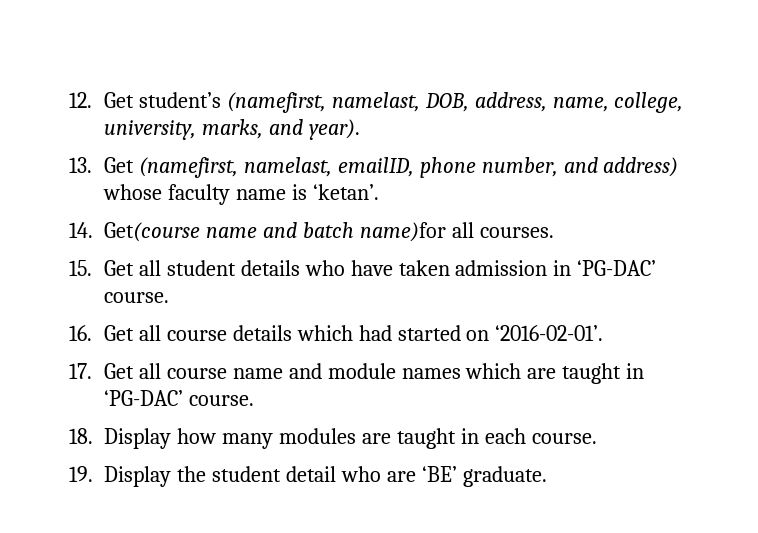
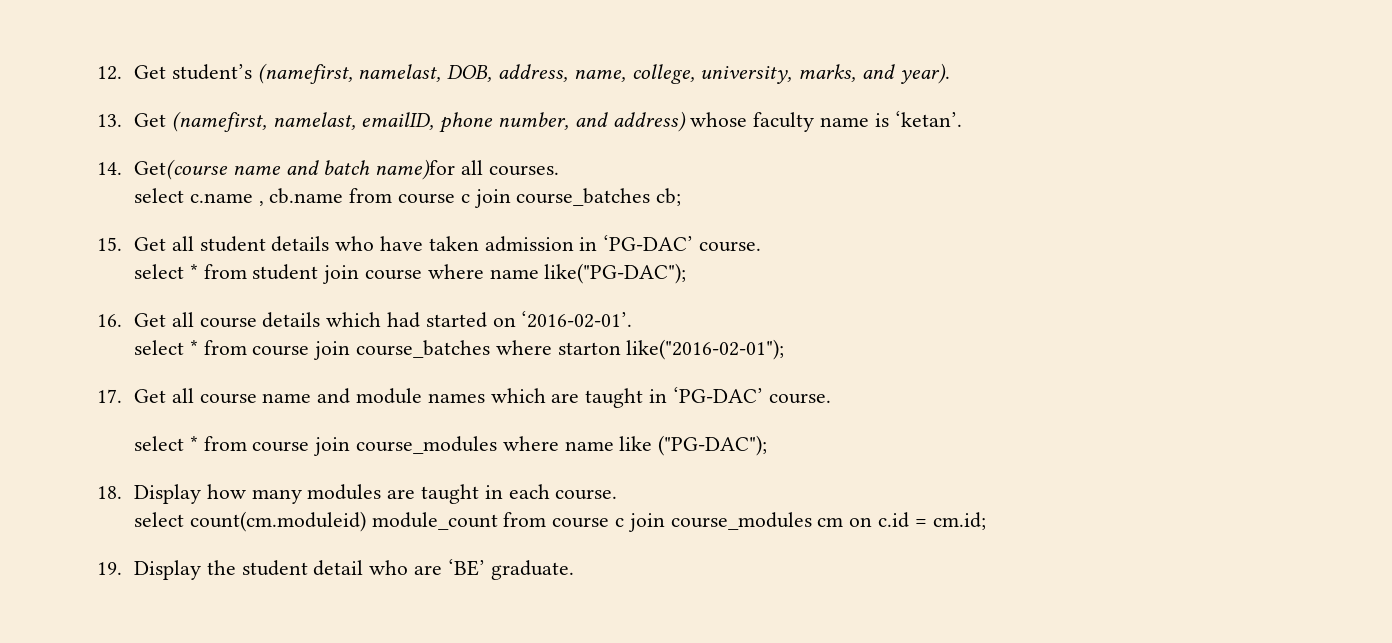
(554, 232) none -> [134,188,682,208] // select c.name , cb.name from course c join course_batches cb;
(169, 297) none -> [134,263,687,284] // select * from student join course where name like("PG-DAC");
(604, 333) none -> [134,339,785,360] // select * from course join course_batches where starton like("2016-02-01");
(254, 400) none -> [134,435,768,456] // select * from course join course_modules where name like ("PG-DAC");
(597, 438) none -> [134,511,986,532] // select count(cm.moduleid) module_count from course c join course_modules cm on c.id = cm.id;

